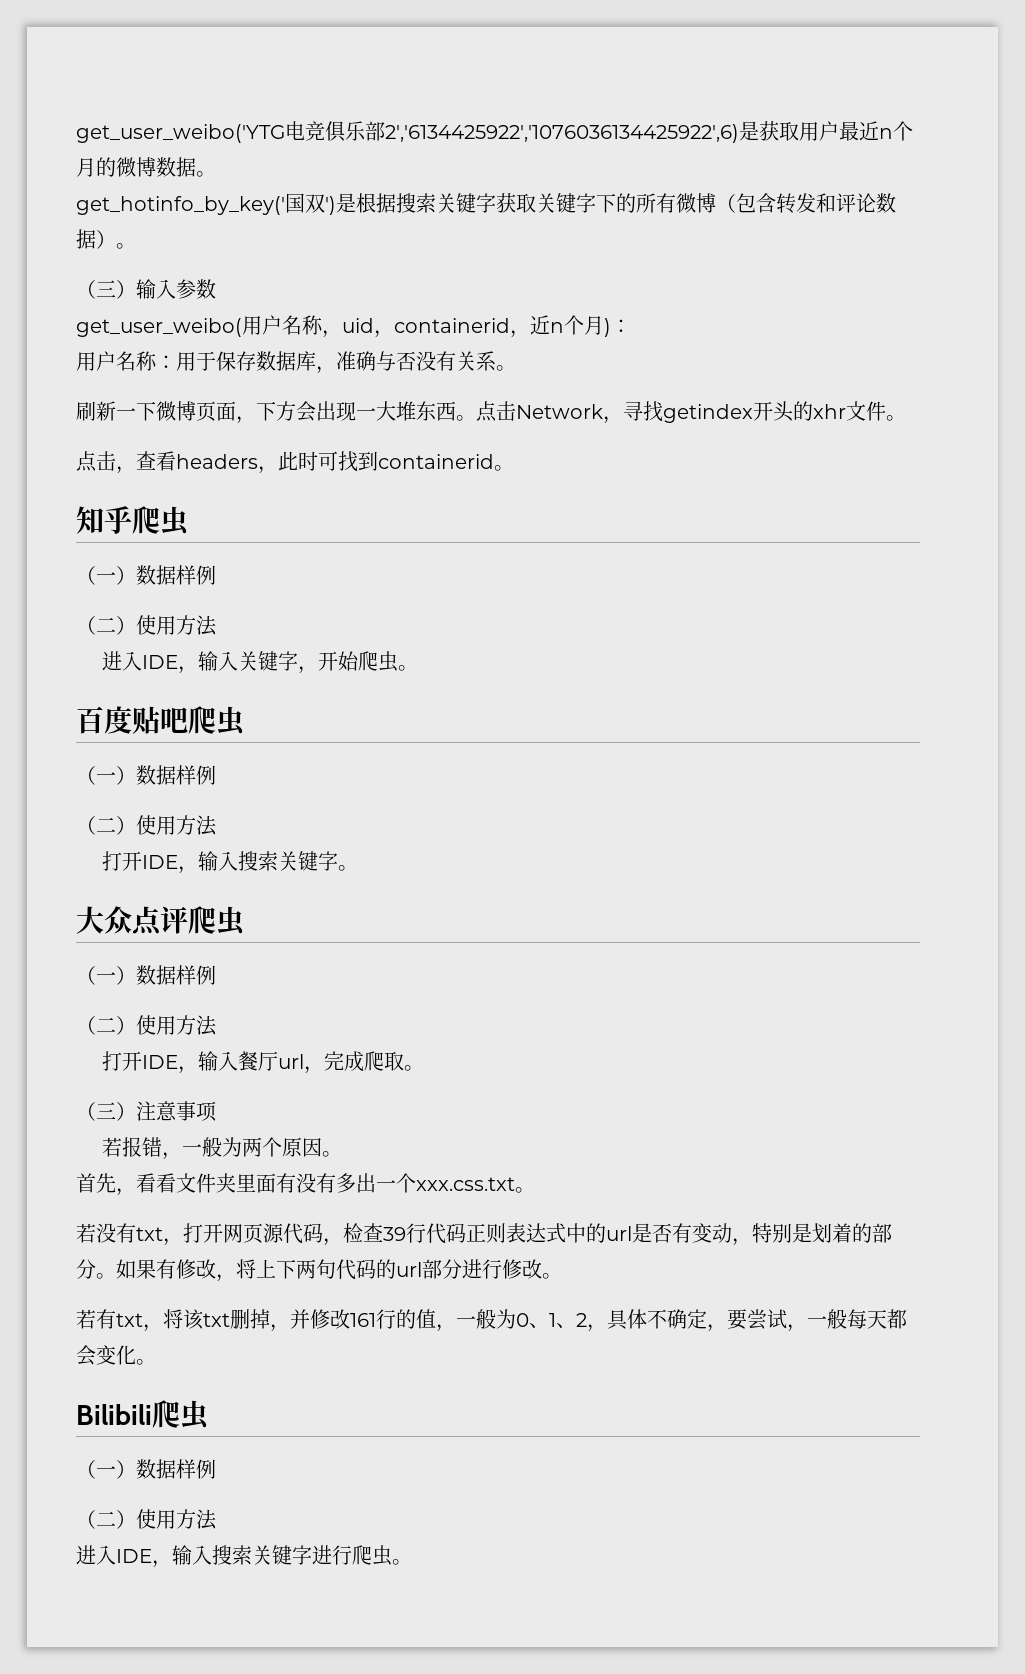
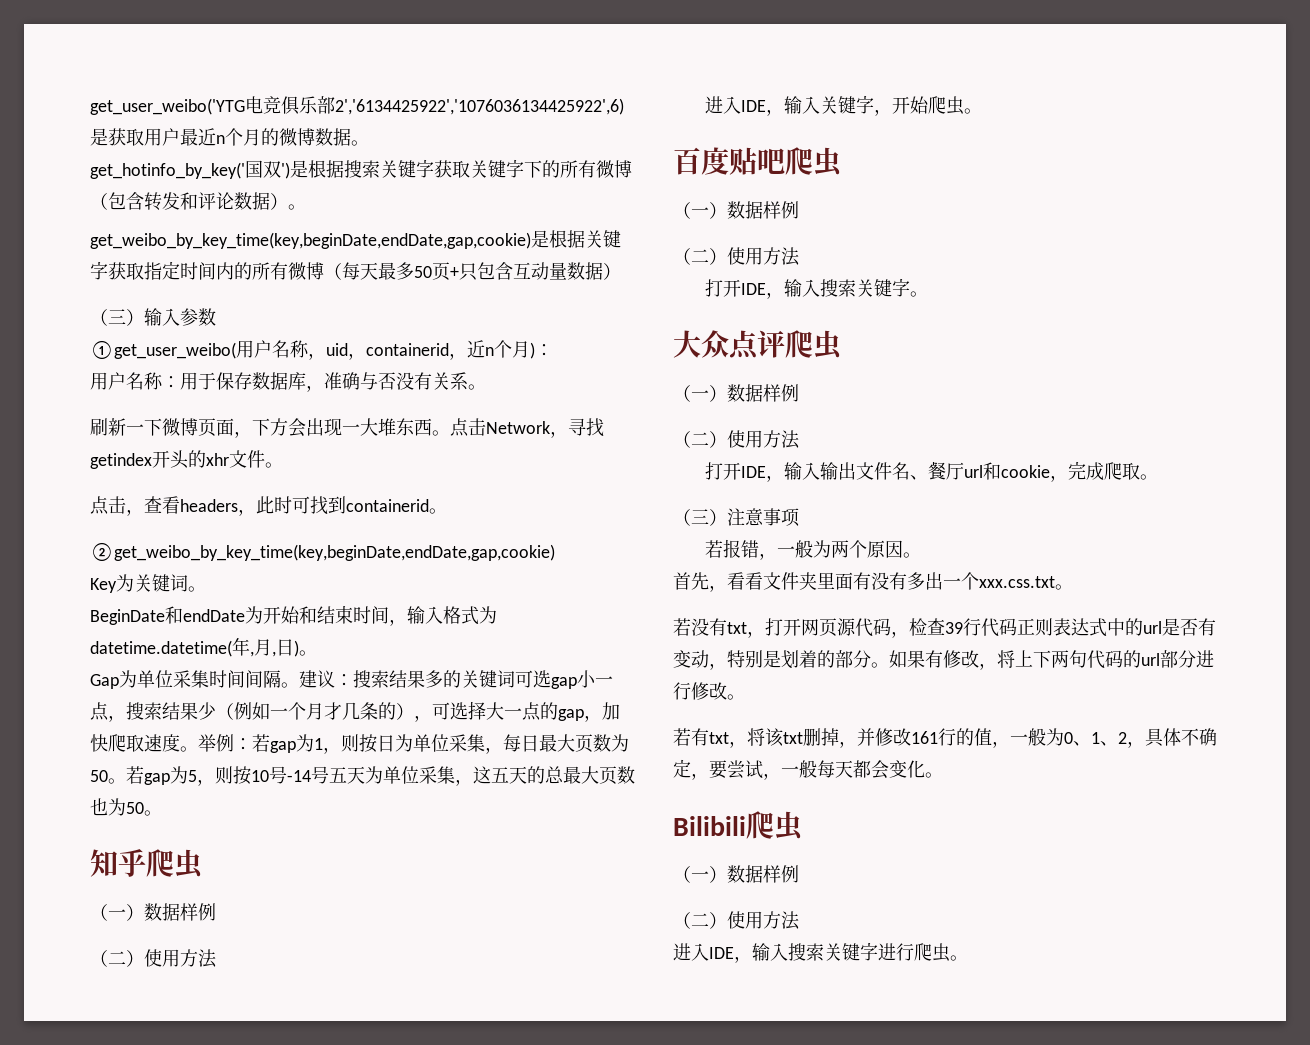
(136, 246) none -> [90,230,621,249] [90,261,621,281] // get_weibo_by_key_time(key,beginDate,endDate,gap,cookie)是根据关键字获取指定时间内的所有微博（每天最多50页+只包含互动量数据）
[76,318,242,337] get_user_weibo( -> [90,340,236,359] ①get_user_weibo(
(514, 468) none -> [90,542,555,561] [90,574,206,593] [90,606,497,626] [90,637,317,657] [90,670,613,689] [90,701,620,722] [90,734,629,754] [90,766,635,786] [90,798,162,816] // ②get_weibo_by_key_time(key,beginDate,endDate,gap,cookie) // Key为关键词。 // BeginDate和endDate为开始和结束时间，输入格式为datetime.datetime(年,月,日)。 // Gap为单位采集时间间隔。建议：搜索结果多的关键词可选gap小一点，搜索结果少（例如一个月才几条的），可选择大一点的gap，加快爬取速度。举例：若gap为1，则按日为单位采集，每日最大页数为50。若gap为5，则按10号-14号五天为单位采集，这五天的总最大页数也为50。
(239, 1061) none -> [819,462,928,480] 输出文件名、
(305, 1061) none -> [982,462,1050,480] 和cookie

